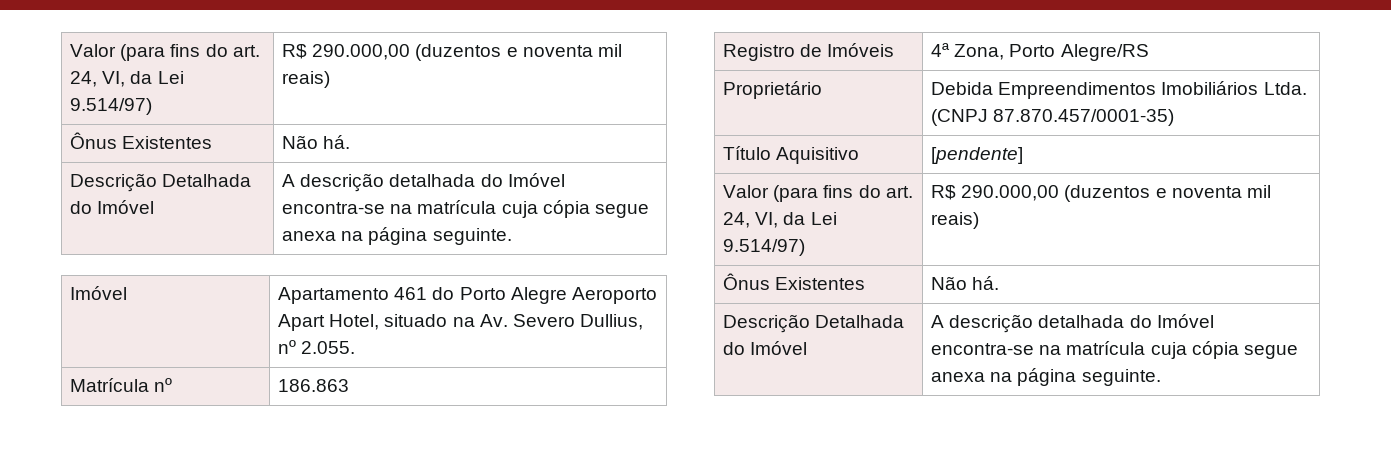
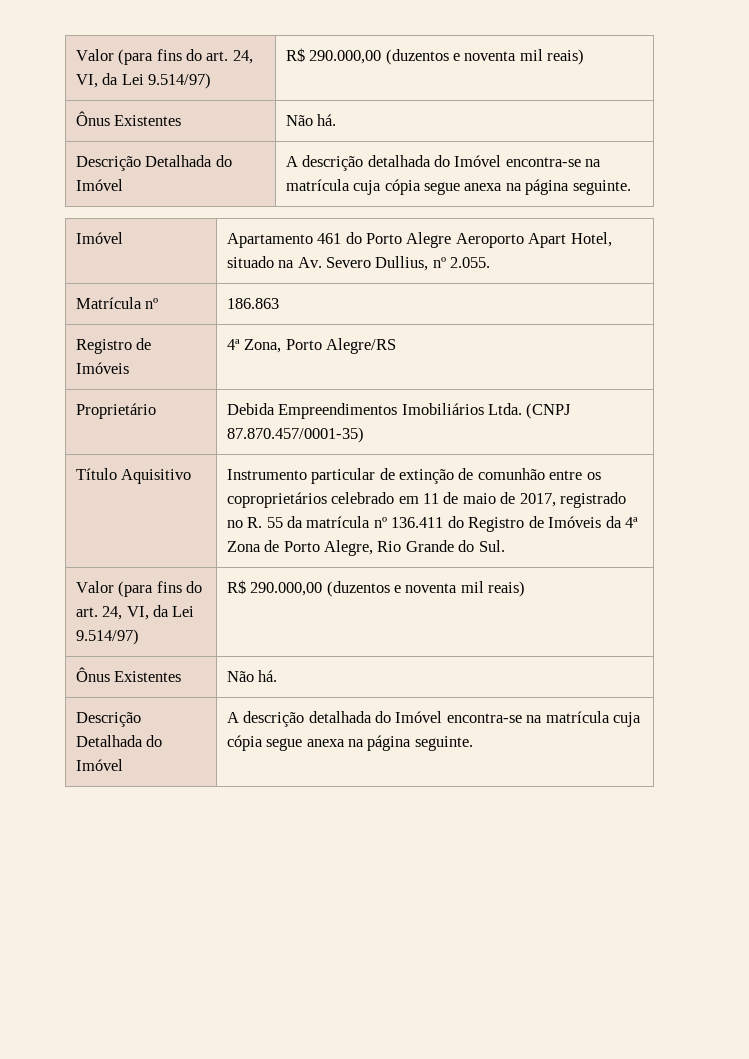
[931,147,1024,164] [pendente] -> [226,468,601,484] [226,492,627,508] [226,516,639,532] [226,540,505,556] Instrumento particular de extinção de comunhão entre os coproprietários celebrado em 11 de maio de 2017, registrado no R. 55 da matrícula nº 136.411 do Registro de Imóveis da 4ª Zona de Porto Alegre, Rio Grande do Sul.

